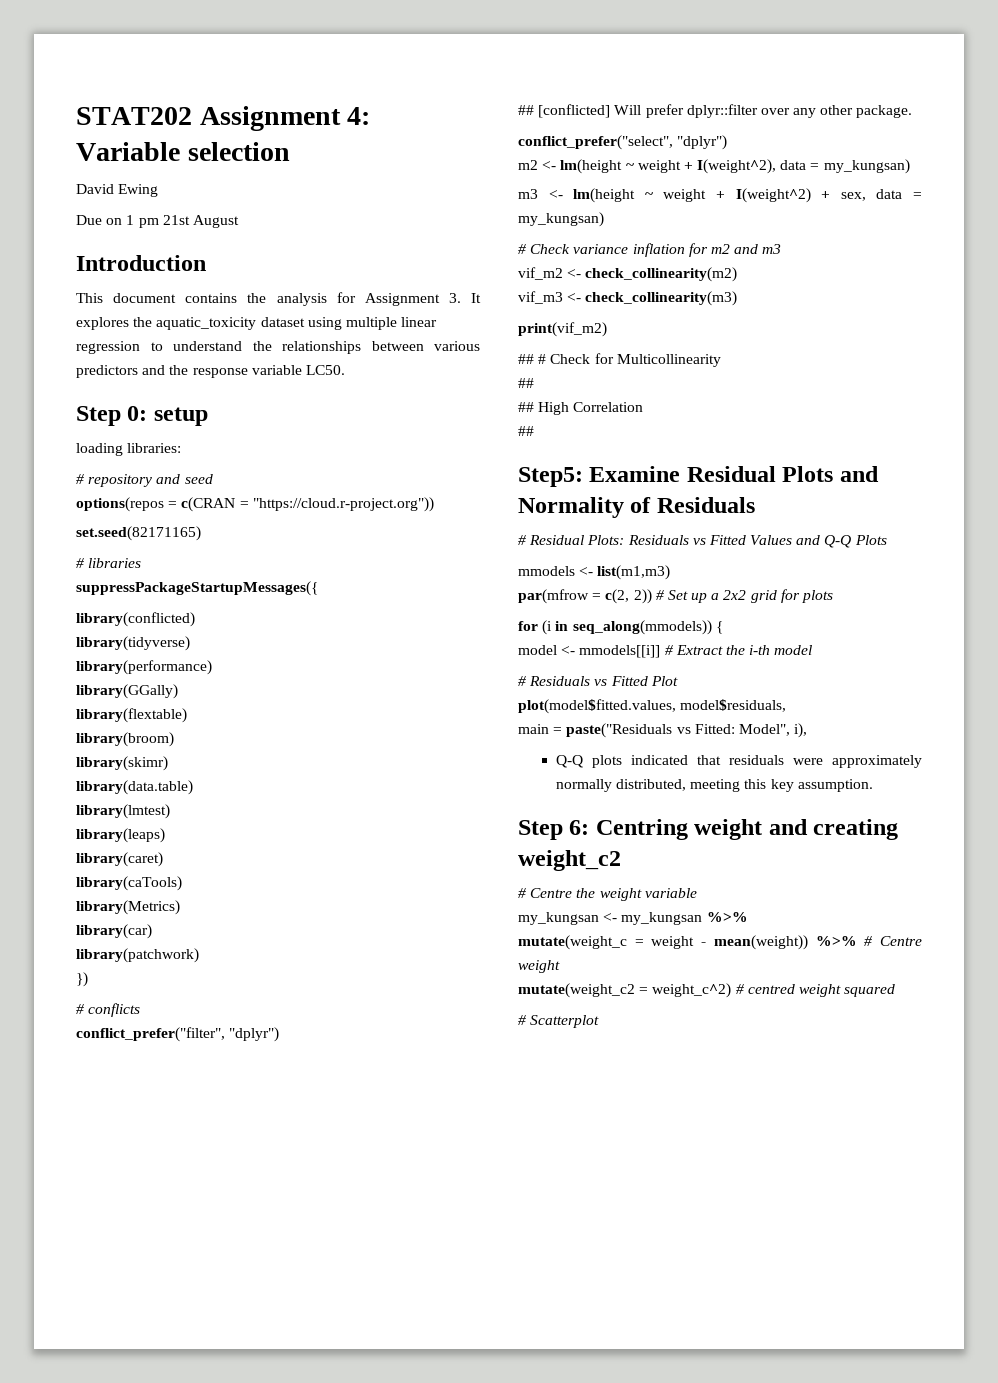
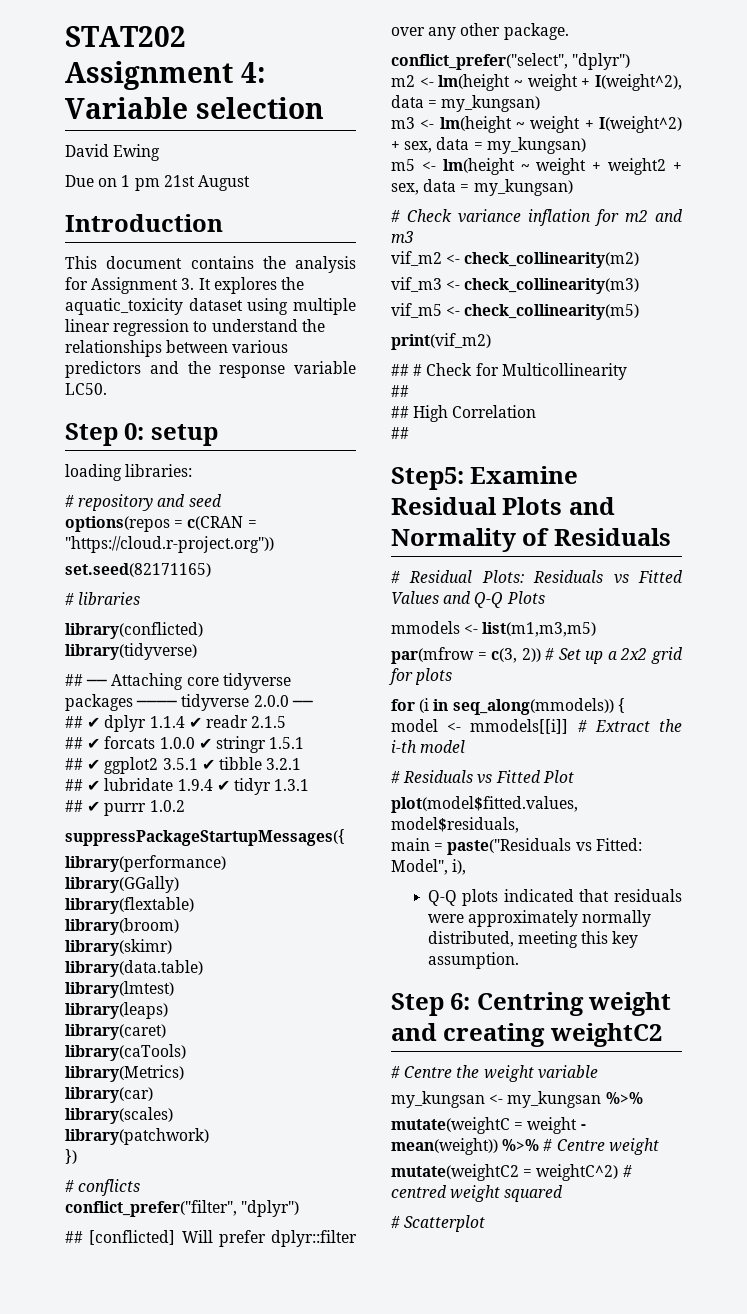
[76,581,318,596] // suppressPackageStartupMessages({ -> (141, 598) none
(190, 643) none -> [65,673,291,690] [65,694,313,711] [65,715,287,732] [65,736,305,753] [65,757,302,774] [65,778,310,795] [65,800,185,816] [65,829,345,846] // ## ── Attaching core tidyverse packages ──── tidyverse 2.0.0 ── // ## ✔ dplyr 1.1.4 ✔ readr 2.1.5 // ## ✔ forcats 1.0.0 ✔ stringr 1.5.1 // ## ✔ ggplot2 3.5.1 ✔ tibble 3.2.1 // ## ✔ lubridate 1.9.4 ✔ tidyr 1.3.1 // ## ✔ purrr 1.0.2 // suppressPackageStartupMessages({
(152, 931) none -> [65,1107,173,1124] // library(scales)
(604, 219) none -> [391,158,682,175] [391,179,573,196] // m5 <- lm(height ~ weight + weight2 + sex, data = my_kungsan)
(738, 298) none -> [391,303,640,320] // vif_m5 <- check_collinearity(m5)
[597,565,671,580] list(m1,m3) -> [482,622,597,637] list(m1,m3,m5)
[605,589,630,604] c(2, -> [491,648,518,663] c(3,
[518,850,621,871] weight_c2 -> [549,1023,662,1047] weightC2
[518,935,627,950] mutate(weight_c -> [391,1117,510,1134] mutate(weightC
[518,983,732,998] mutate(weight_c2 = weight_c^2) -> [391,1164,619,1181] mutate(weightC2 = weightC^2)

